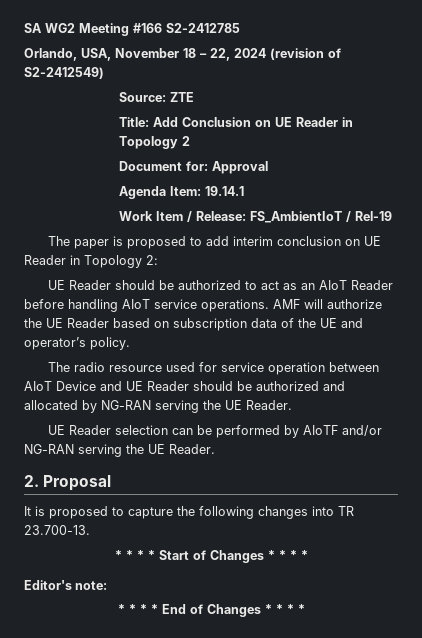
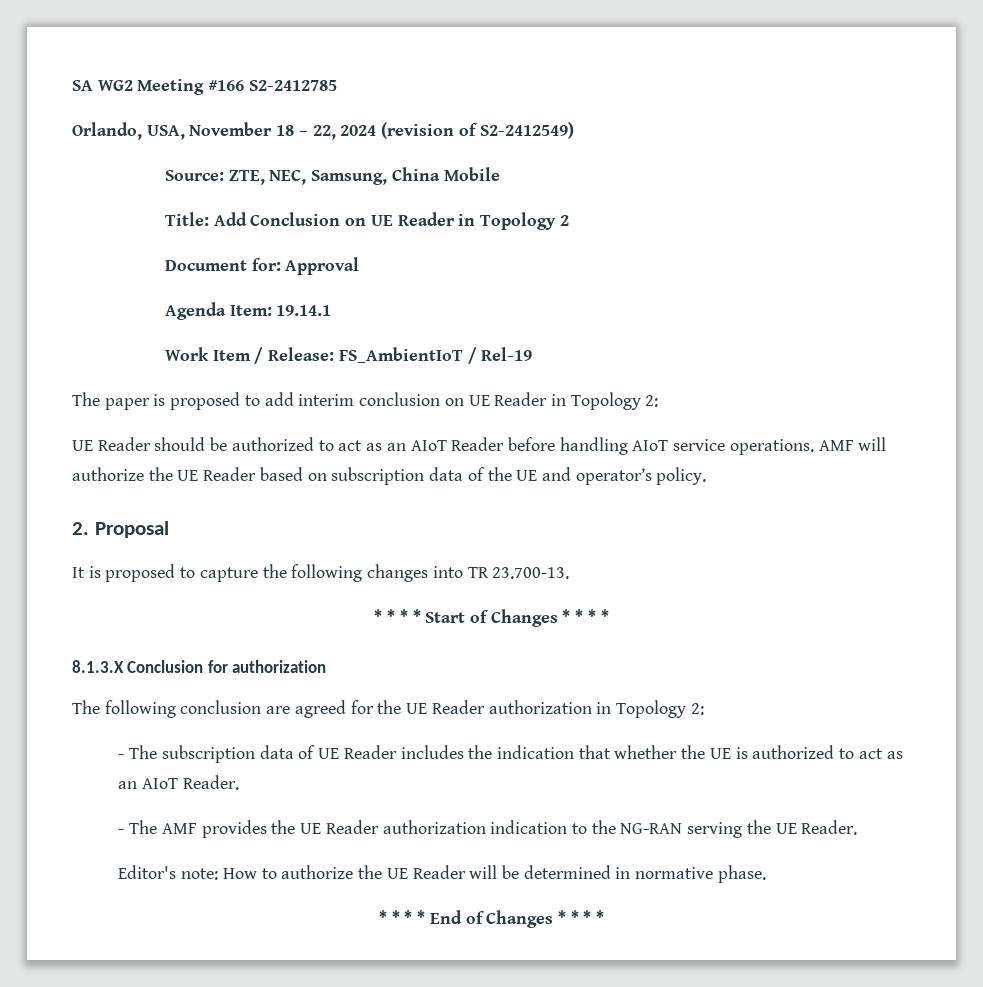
[169,92,194,102] ZTE -> [228,167,500,185] ZTE, NEC, Samsung, China Mobile
[48,362,380,375] [24,381,345,391] [24,400,292,413] [48,425,383,438] [24,444,215,457] // The radio resource used for service operation between AIoT Device and UE Reader should be authorized and allocated by NG-RAN serving the UE Reader. // UE Reader selection can be performed by AIoTF and/or NG-RAN serving the UE Reader. -> (707, 476) none
[24,580,108,590] Editor's note: -> [72,660,327,673] [72,700,704,718] [118,745,903,763] [118,775,239,790] [118,820,858,838] [118,865,766,883] 8.1.3.X Conclusion for authorization // The following conclusion are agreed for the UE Reader authorization in Topology 2: // - The subscription data of UE Reader includes the indication that whether the UE is authorized to act as an AIoT Reader. // - The AMF provides the UE Reader authorization indication to the NG-RAN serving the UE Reader. // Editor's note: How to authorize the UE Reader will be determined in normative phase.

